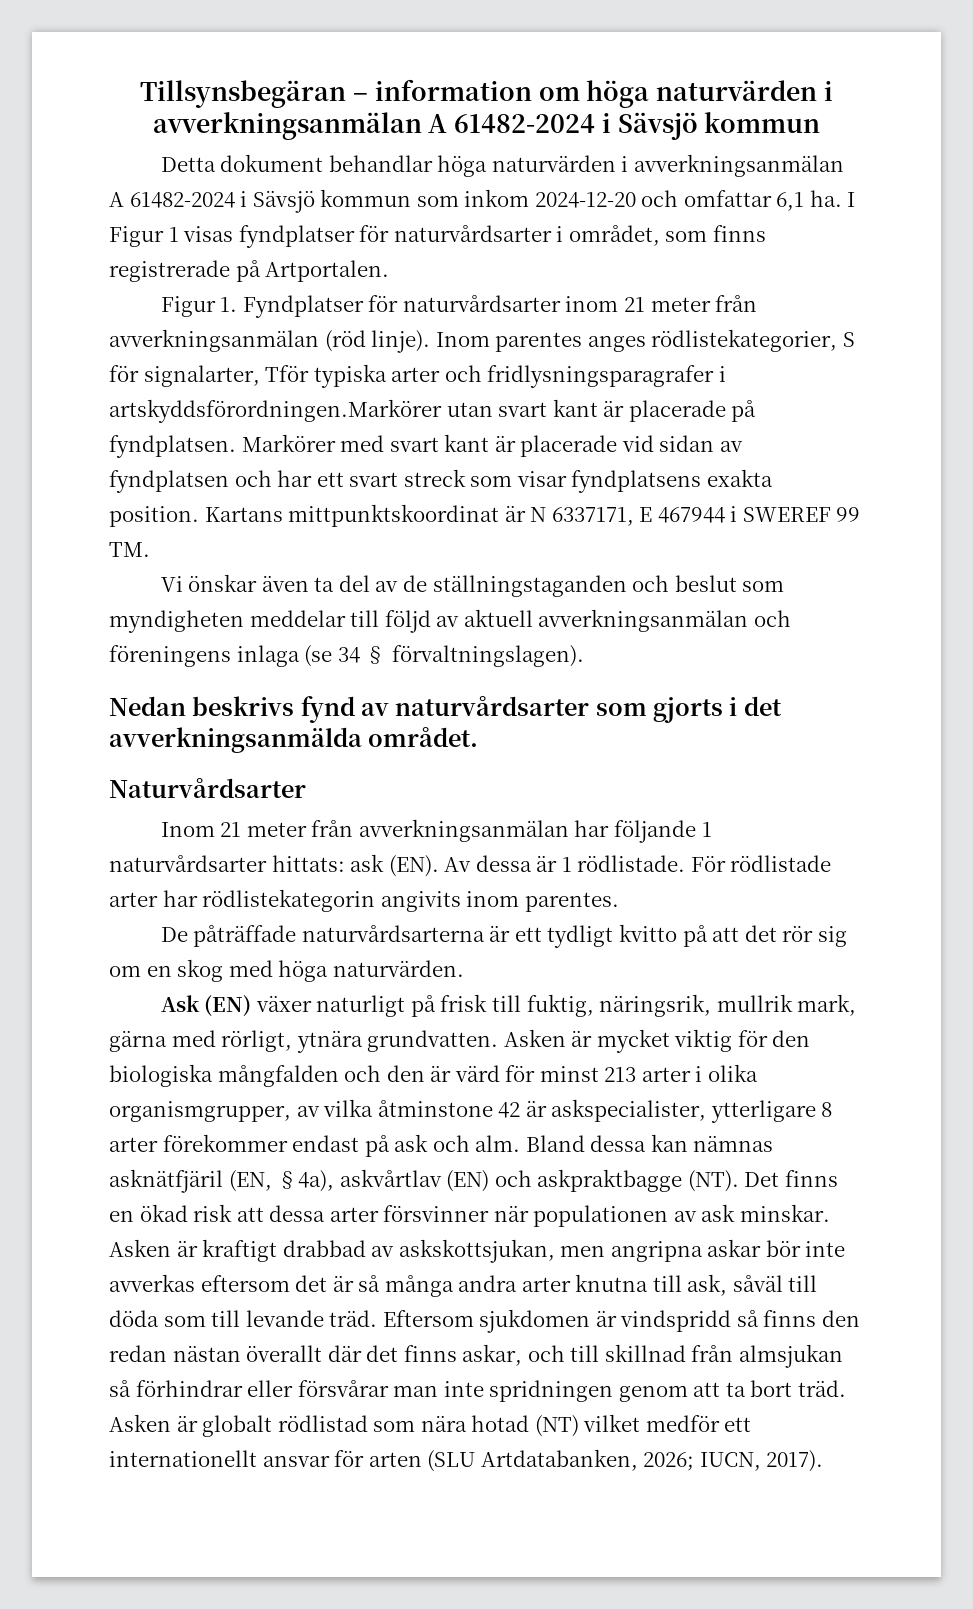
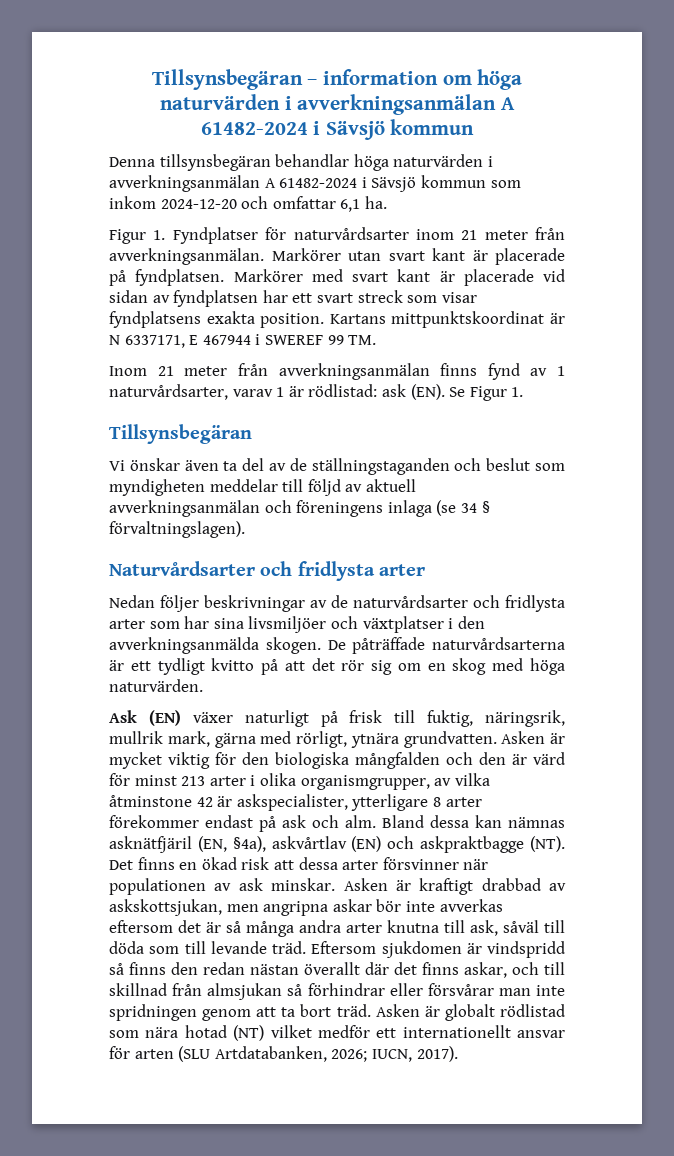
[160,154,324,172] Detta dokument -> [109,154,271,171] Denna tillsynsbegäran
[847,192,856,207] [109,225,766,248] [109,260,390,282] I Figur 1 visas fyndplatser för naturvårdsarter i området, som finns registrerade på Artportalen. -> (387, 202) none
[109,329,855,353] [109,364,726,388] [109,399,442,423] avverkningsanmälan (röd linje). Inom parentes anges rödlistekategorier, S för signalarter, Tför typiska arter och fridlysningsparagrafer i artskyddsförordningen.Markörer -> [109,248,341,265] avverkningsanmälan. Markörer
[234,470,272,487] och -> (259, 298) none
(150, 549) none -> [109,363,565,380] [109,384,524,401] [109,424,252,444] // Inom 21 meter från avverkningsanmälan finns fynd av 1 naturvårdsarter, varav 1 är rödlistad: ask (EN). Se Figur 1. // Tillsynsbegäran
[109,696,782,723] [109,727,479,753] [109,778,306,798] [160,819,712,843] [109,854,832,877] [109,889,619,912] Nedan beskrivs fynd av naturvårdsarter som gjorts i det avverkningsanmälda området. // Naturvårdsarter // Inom 21 meter från avverkningsanmälan har följande 1 naturvårdsarter hittats: ask (EN). Av dessa är 1 rödlistade. För rödlistade arter har rödlistekategorin angivits inom parentes. // -> [109,561,425,581] [109,595,565,612] [109,616,485,633] [109,637,321,654] Naturvårdsarter och fridlysta arter // Nedan följer beskrivningar av de naturvårdsarter och fridlysta arter som har sina livsmiljöer och växtplatser i den avverkningsanmälda skogen.

